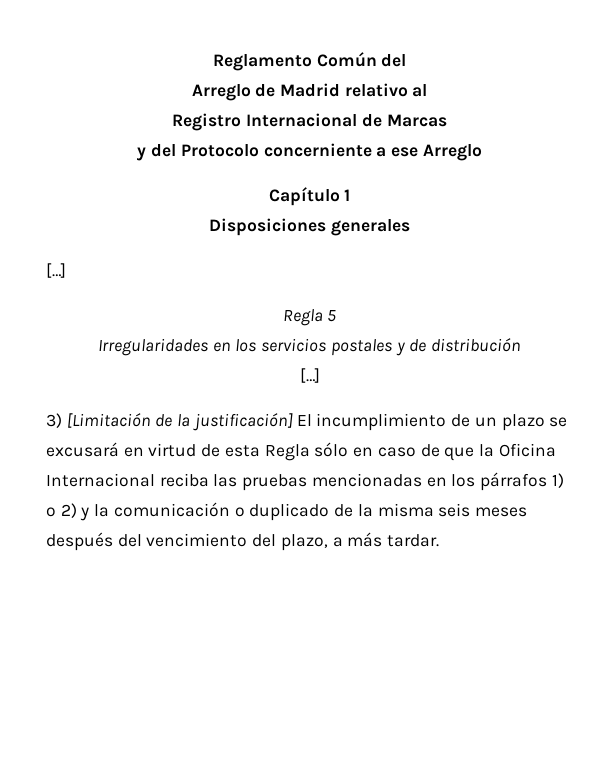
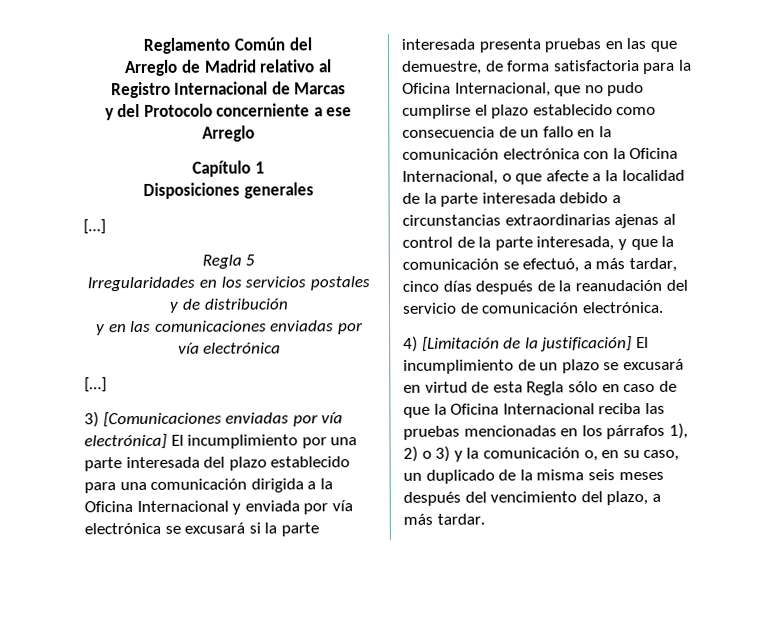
[299,368,320,383] [46,413,62,428] […] // 3) -> [96,320,363,336] [177,342,282,354] [84,377,107,393] [84,411,344,428] [84,433,358,450] [84,456,351,472] [84,478,333,494] [84,500,353,515] [84,522,319,537] [401,37,677,53] [402,59,692,75] [402,81,645,97] [402,104,657,119] [402,126,612,138] [402,147,679,160] [402,169,685,185] [402,192,621,207] [402,213,676,229] [402,235,675,251] [402,257,677,273] [402,279,688,295] [402,301,664,314] [403,335,418,352] y en las comunicaciones enviadas por vía electrónica // […] // 3) [Comunicaciones enviadas por vía electrónica] El incumplimiento por una parte interesada del plazo establecido para una comunicación dirigida a la Oficina Internacional y enviada por vía electrónica se excusará si la parte interesada presenta pruebas en las que demuestre, de forma satisfactoria para la Oficina Internacional, que no pudo cumplirse el plazo establecido como consecuencia de un fallo en la comunicación electrónica con la Oficina Internacional, o que afecte a la localidad de la parte interesada debido a circunstancias extraordinarias ajenas al control de la parte interesada, y que la comunicación se efectuó, a más tardar, cinco días después de la reanudación del servicio de comunicación electrónica. // 4)
[551,473,564,488] [46,502,245,521] 1) o 2) y la comunicación o -> [668,422,688,439] [403,445,680,462] [403,472,422,481] 1), 2) o 3) y la comunicación o, en su caso, un

